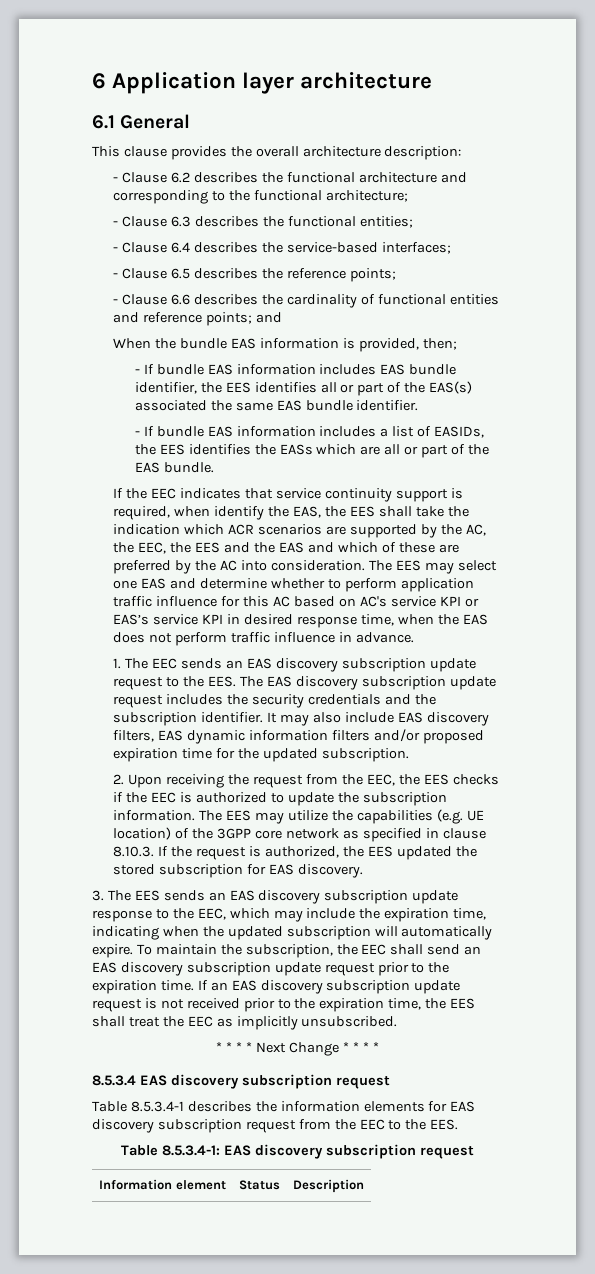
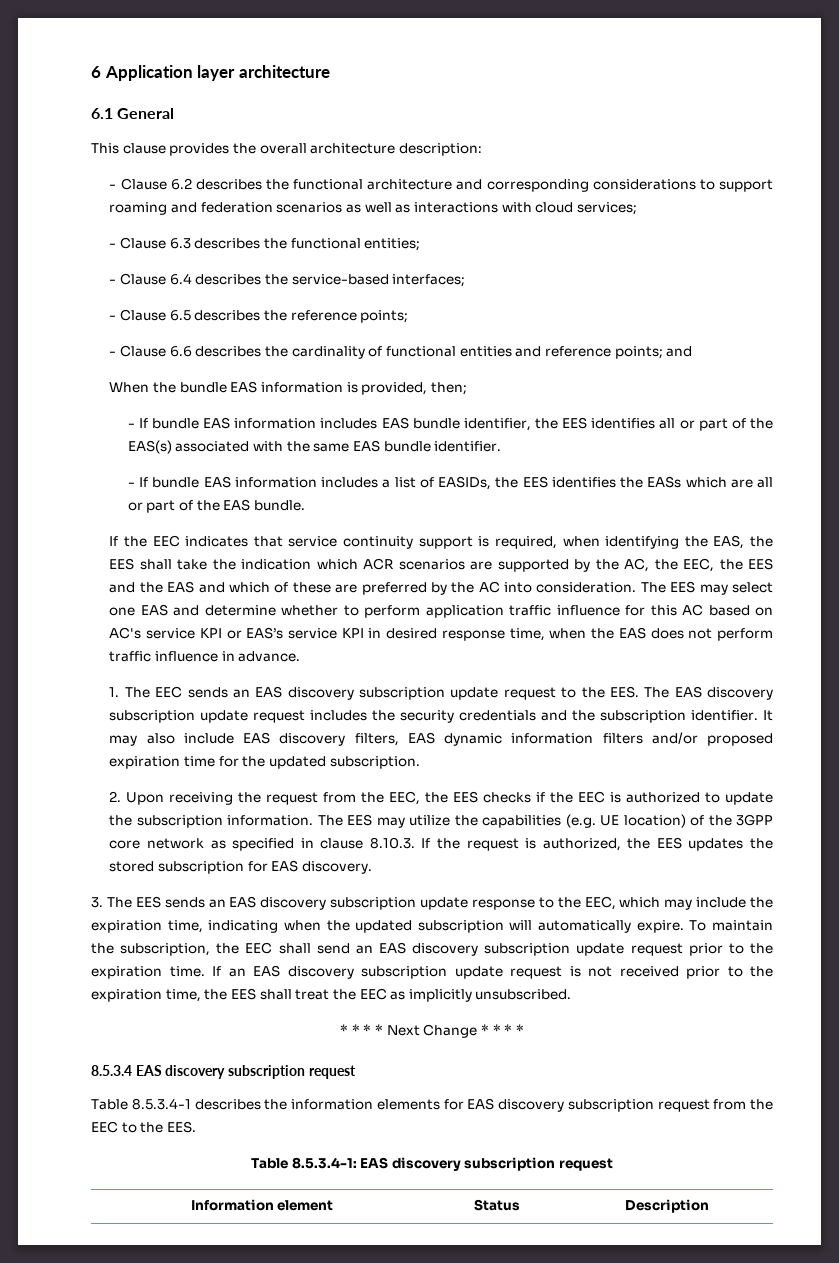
[212,190,409,202] to the functional architecture; -> [592,179,773,192] [109,202,637,215] considerations to support roaming and federation scenarios as well as interactions with cloud services;
(207, 405) none -> [253,441,284,452] with
[214,506,265,520] identify -> [605,536,680,549] identifying
[396,846,452,860] updated -> [688,838,744,851] updates

